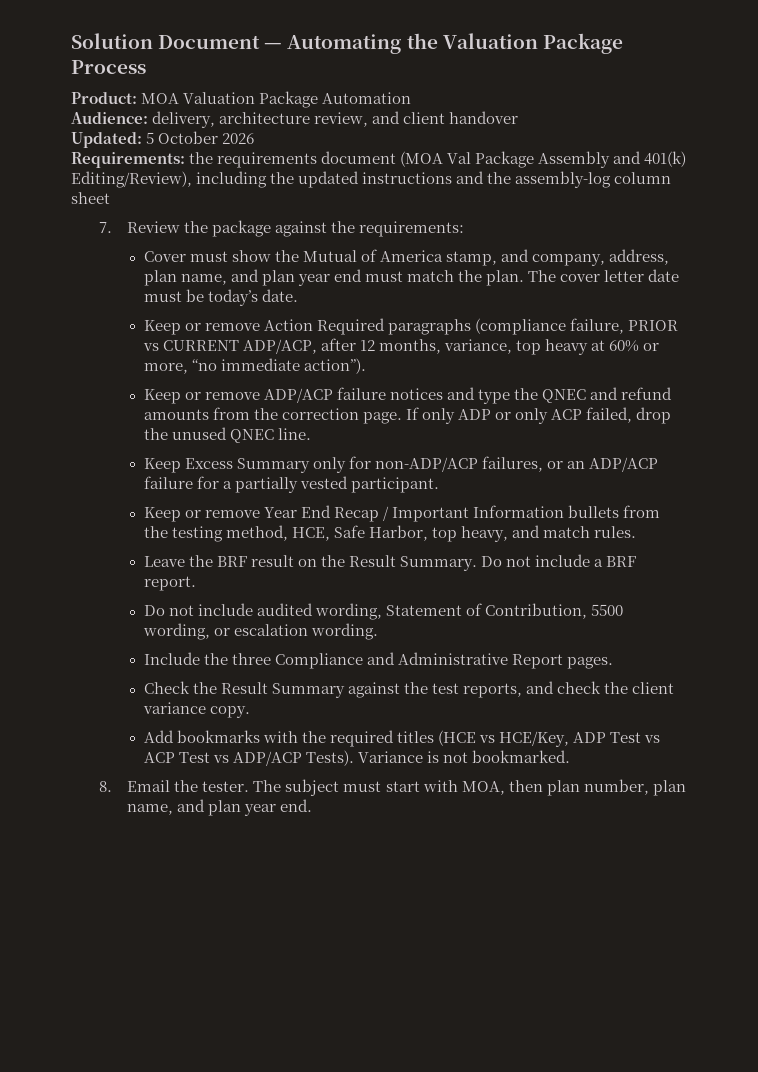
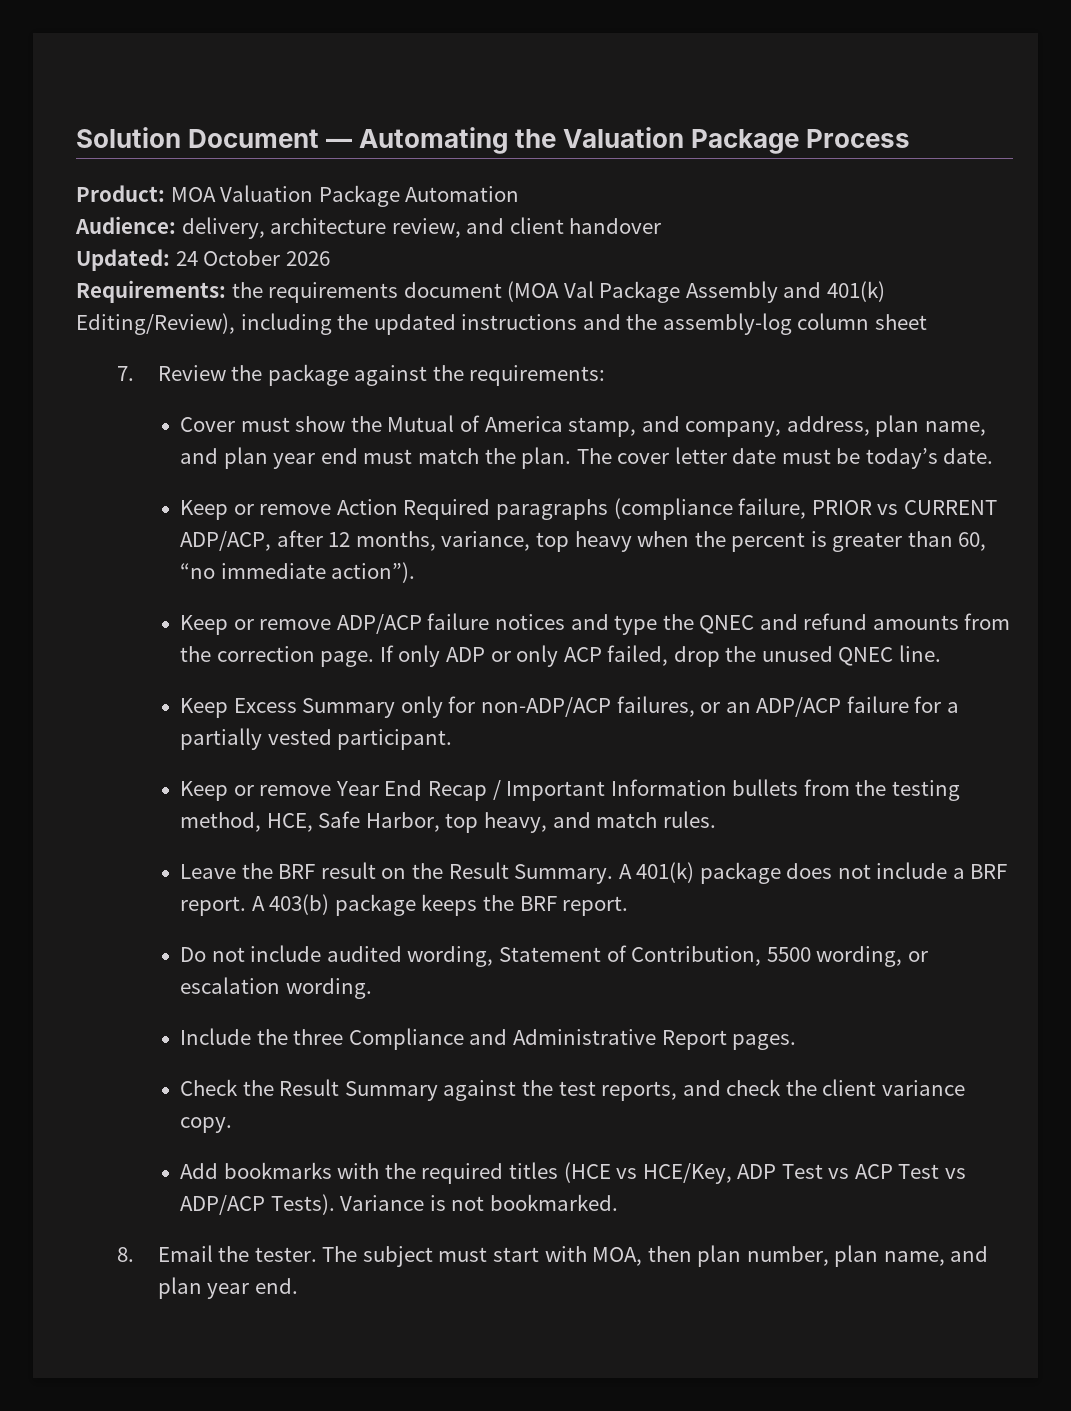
[146,132,155,144] 5 -> [175,251,198,266] 24
[591,340,660,352] [143,363,188,374] at 60% or more, -> [637,531,987,552] when the percent is greater than 60,
[481,556,503,567] Do -> [618,862,833,884] A 401(k) package does
(196, 583) none -> [251,894,629,916] A 403(b) package keeps the BRF report.

